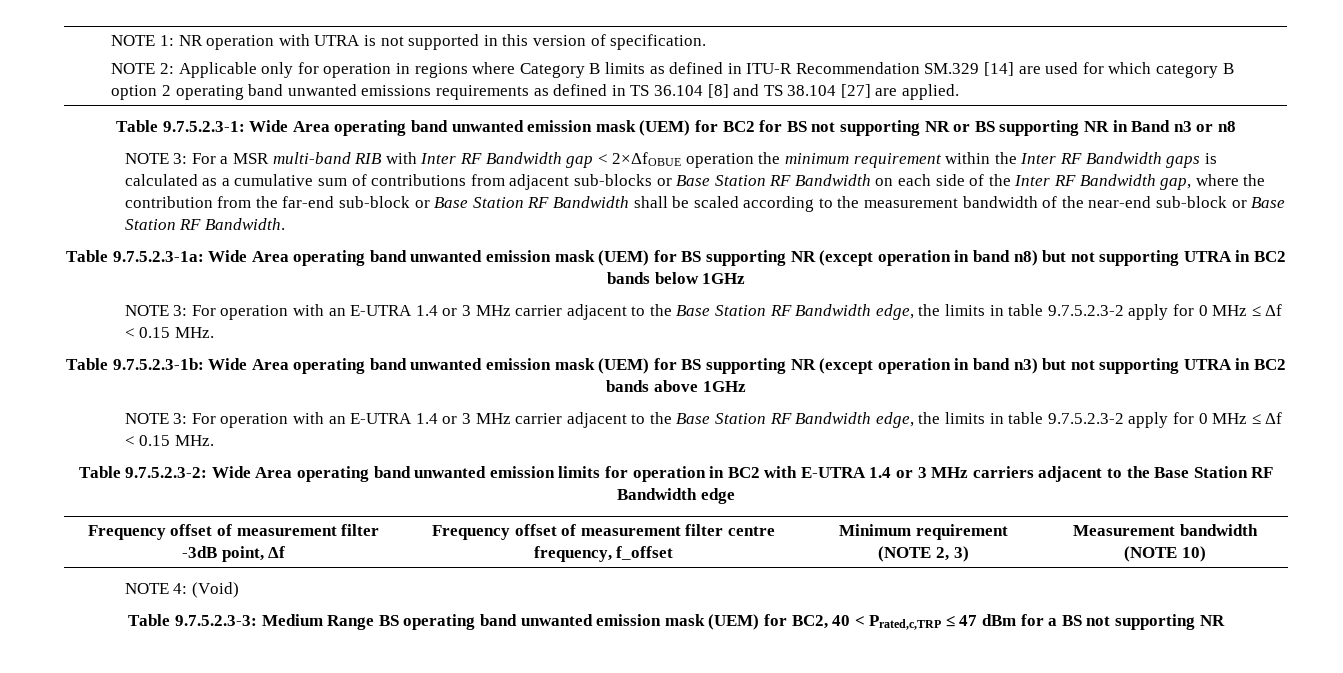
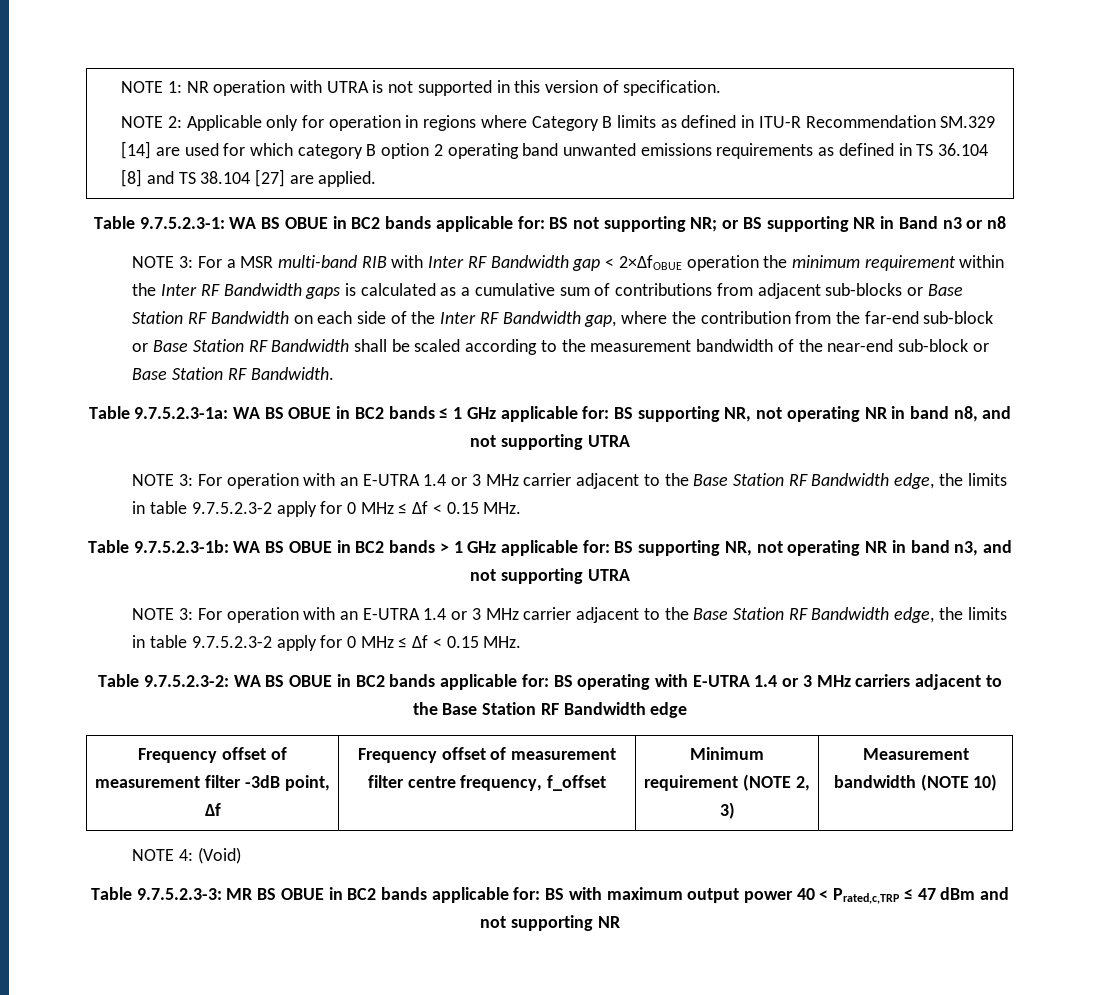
[249,120,950,136] Wide Area operating band unwanted emission mask (UEM) for BC2 for BS not supporting NR -> [229,216,718,232] WA BS OBUE in BC2 bands applicable for: BS not supporting NR;
[208,250,1287,266] [606,272,746,284] Wide Area operating band unwanted emission mask (UEM) for BS supporting NR (except operation in band n8) but not supporting UTRA in BC2 bands below 1GHz -> [232,406,1012,422] [470,434,630,450] WA BS OBUE in BC2 bands ≤ 1 GHz applicable for: BS supporting NR, not operating NR in band n8, and not supporting UTRA
[208,358,1287,374] [606,380,746,392] Wide Area operating band unwanted emission mask (UEM) for BS supporting NR (except operation in band n3) but not supporting UTRA in BC2 bands above 1GHz -> [233,540,1012,556] [470,568,630,584] WA BS OBUE in BC2 bands > 1 GHz applicable for: BS supporting NR, not operating NR in band n3, and not supporting UTRA
[211,466,760,482] Wide Area operating band unwanted emission limits for operation in BC2 -> [233,674,651,690] WA BS OBUE in BC2 bands applicable for: BS operating
[261,614,828,630] Medium Range BS operating band unwanted emission mask (UEM) for BC2, -> [226,887,794,903] MR BS OBUE in BC2 bands applicable for: BS with maximum output power
[1020,614,1082,626] for a BS -> [980,887,1010,900] and

